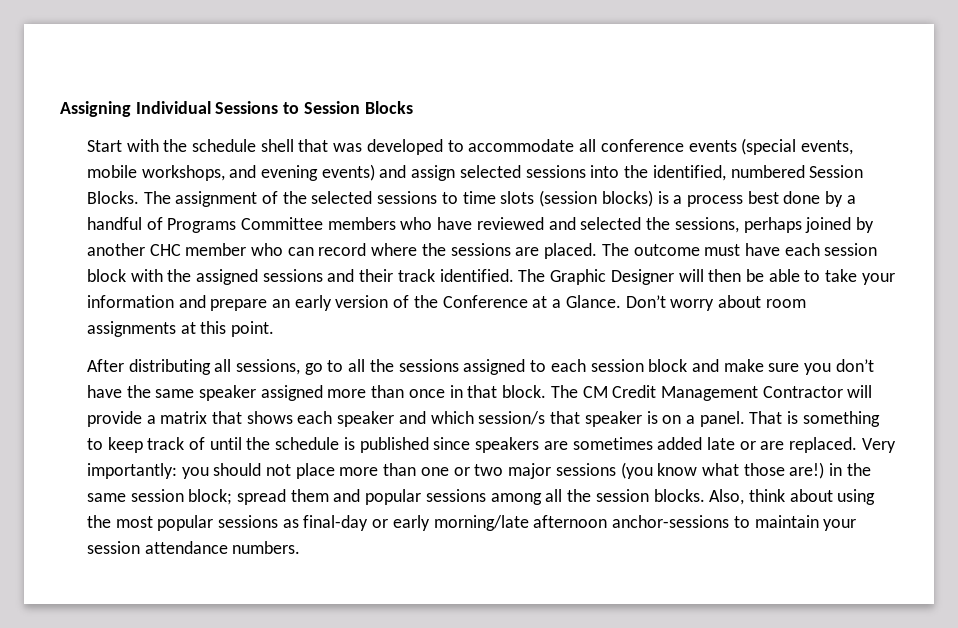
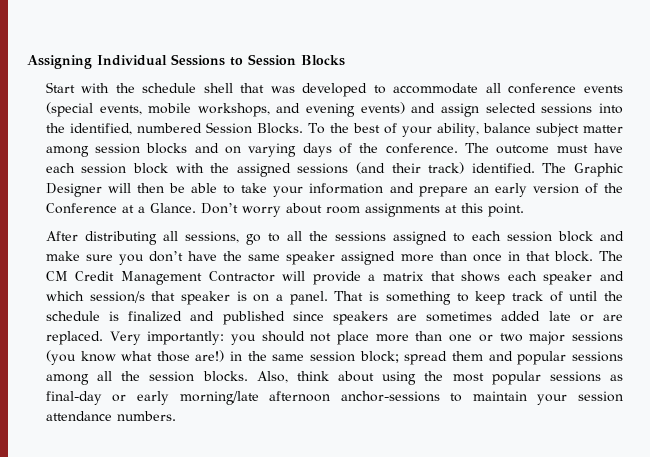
[143,190,856,207] [86,217,875,233] [86,243,598,259] The assignment of the selected sessions to time slots (session blocks) is a process best done by a handful of Programs Committee members who have reviewed and selected the sessions, perhaps joined by another CHC member who can record where the sessions are placed. -> [307,123,623,137] [45,143,458,157] To the best of your ability, balance subject matter among session blocks and on varying days of the conference.
[327,269,435,282] and their track -> [356,162,465,174] (and their track)
(355, 443) none -> [128,311,215,322] finalized and

